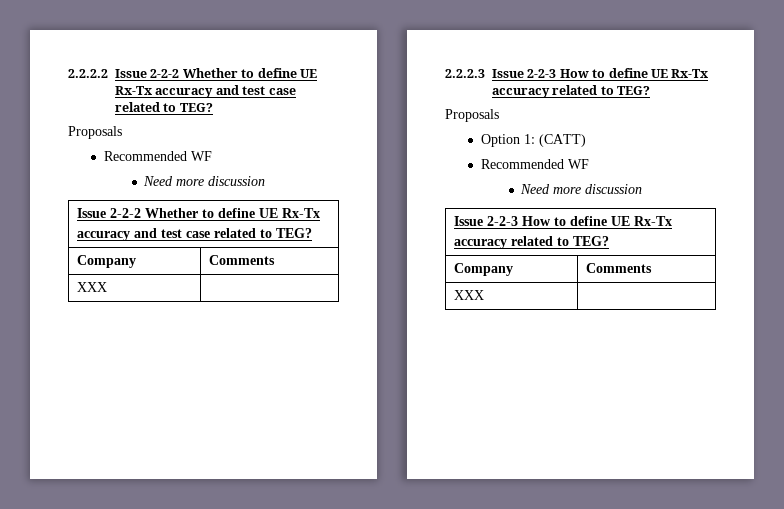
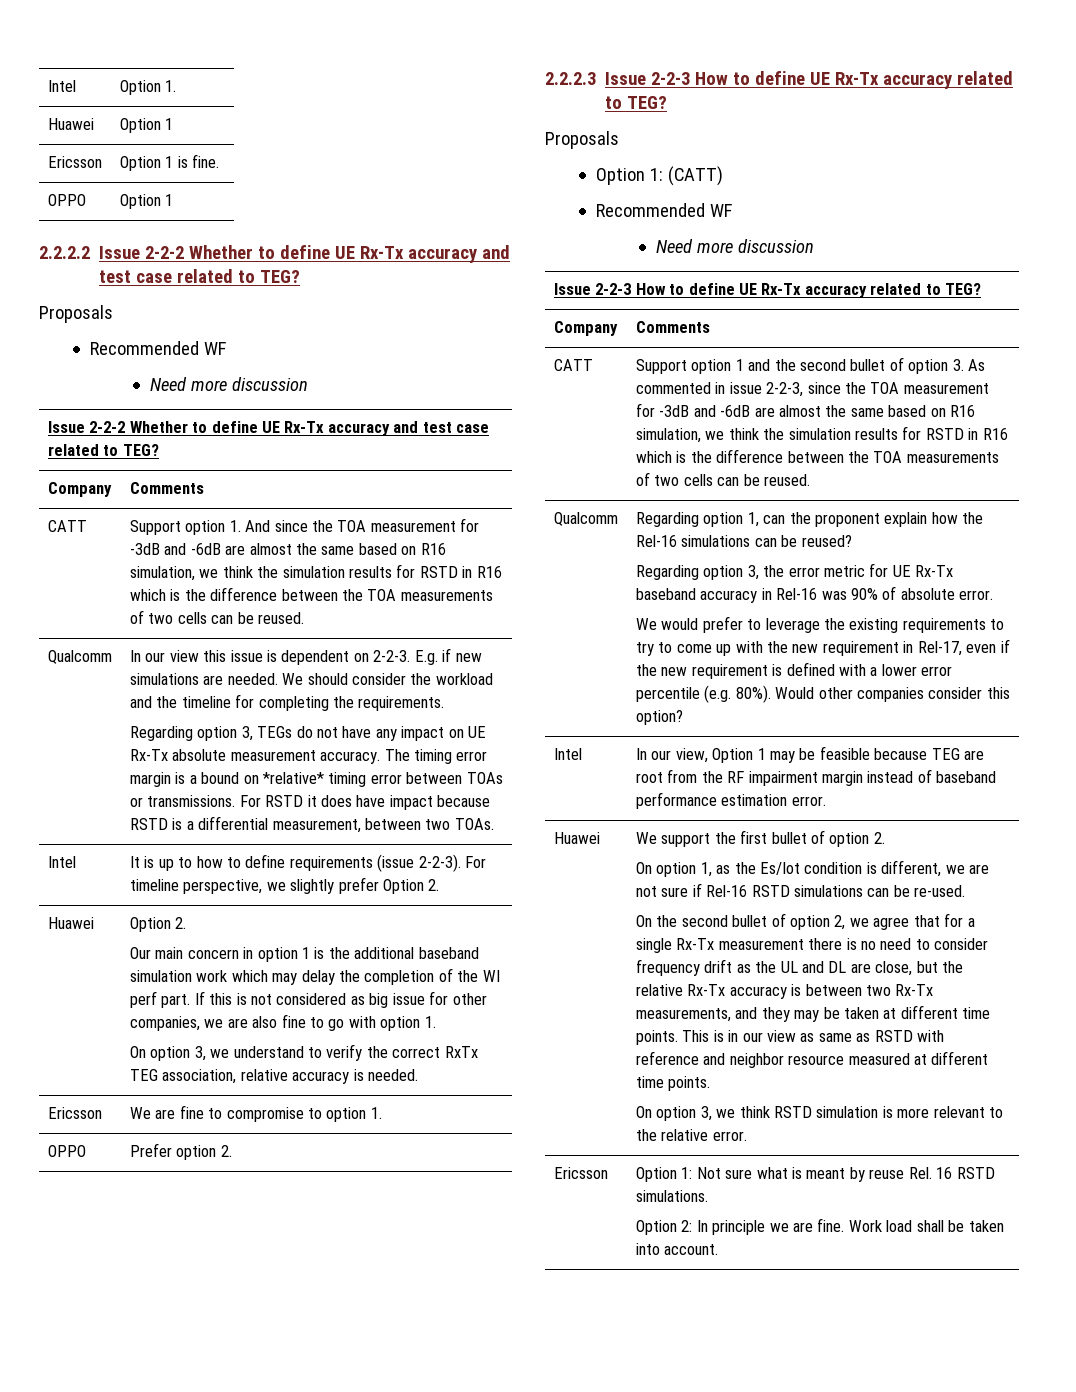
(68, 73) none -> [47,80,76,92] [119,80,177,95] [47,118,94,130] [119,118,174,133] [47,156,102,168] [119,154,220,171] [47,194,86,206] [119,194,174,209] Intel | Option 1. // Huawei | Option 1 // Ericsson | Option 1 is fine. // OPPO | Option 1 //
[77,282,108,292] XXX | -> [47,520,87,532] [129,518,480,535] [129,543,446,555] [129,564,502,581] [129,587,493,601] [129,610,305,624] [47,650,112,664] [129,648,482,665] [129,673,493,685] [129,694,445,711] [129,726,487,741] [129,749,488,764] [129,772,503,787] [129,795,491,810] [129,816,494,833] [47,856,76,868] [129,854,487,872] [129,877,440,894] [47,917,94,929] [129,917,187,932] [129,947,479,962] [129,968,500,985] [129,991,487,1008] [129,1014,436,1031] [129,1044,478,1061] [129,1069,419,1084] [47,1107,102,1119] [129,1105,382,1122] [47,1145,86,1157] [129,1143,232,1160] CATT | Support option 1. And since the TOA measurement for -3dB and -6dB are almost the same based on R16 simulation, we think the simulation results for RSTD in R16 which is the difference between the TOA measurements of two cells can be reused. // Qualcomm | In our view this issue is dependent on 2-2-3. E.g. if new simulations are needed. We should consider the workload and the timeline for completing the requirements. // Regarding option 3, TEGs do not have any impact on UE Rx-Tx absolute measurement accuracy. The timing error margin is a bound on *relative* timing error between TOAs or transmissions. For RSTD it does have impact because RSTD is a differential measurement, between two TOAs. // Intel | It is up to how to define requirements (issue 2-2-3). For timeline perspective, we slightly prefer Option 2. // Huawei | Option 2. // Our main concern in option 1 is the additional baseband simulation work which may delay the completion of the WI perf part. If this is not considered as big issue for other companies, we are also fine to go with option 1. // On option 3, we understand to verify the correct RxTx TEG association, relative accuracy is needed. // Ericsson | We are fine to compromise to option 1. // OPPO | Prefer option 2.
[454,290,485,300] XXX | -> [553,359,593,371] [635,357,986,374] [635,382,989,397] [635,403,976,417] [635,426,1008,443] [635,449,999,463] [635,472,811,486] [553,512,618,526] [635,512,984,527] [635,535,852,547] [635,563,954,580] [635,586,994,603] [635,616,1005,633] [635,639,1010,656] [635,662,953,679] [635,685,1010,703] [635,710,683,725] [553,748,582,760] [635,746,985,763] [635,769,997,786] [635,792,826,809] [553,832,600,844] [635,830,885,847] [635,860,990,877] [635,883,966,897] [635,913,975,930] [635,938,989,953] [635,959,964,976] [635,984,934,999] [635,1005,991,1022] [635,1030,945,1045] [635,1051,989,1068] [635,1076,711,1091] [635,1106,1004,1121] [635,1129,747,1141] [553,1167,608,1179] [635,1167,995,1182] [635,1190,708,1202] [635,1218,1004,1235] [635,1243,719,1255] CATT | Support option 1 and the second bullet of option 3. As commented in issue 2-2-3, since the TOA measurement for -3dB and -6dB are almost the same based on R16 simulation, we think the simulation results for RSTD in R16 which is the difference between the TOA measurements of two cells can be reused. // Qualcomm | Regarding option 1, can the proponent explain how the Rel-16 simulations can be reused? // Regarding option 3, the error metric for UE Rx-Tx baseband accuracy in Rel-16 was 90% of absolute error. // We would prefer to leverage the existing requirements to try to come up with the new requirement in Rel-17, even if the new requirement is defined with a lower error percentile (e.g. 80%). Would other companies consider this option? // Intel | In our view, Option 1 may be feasible because TEG are root from the RF impairment margin instead of baseband performance estimation error. // Huawei | We support the first bullet of option 2. // On option 1, as the Es/Iot condition is different, we are not sure if Rel-16 RSTD simulations can be re-used. // On the second bullet of option 2, we agree that for a single Rx-Tx measurement there is no need to consider frequency drift as the UL and DL are close, but the relative Rx-Tx accuracy is between two Rx-Tx measurements, and they may be taken at different time points. This is in our view as same as RSTD with reference and neighbor resource measured at different time points. // On option 3, we think RSTD simulation is more relevant to the relative error. // Ericsson | Option 1: Not sure what is meant by reuse Rel. 16 RSTD simulations. // Option 2: In principle we are fine. Work load shall be taken into account.

